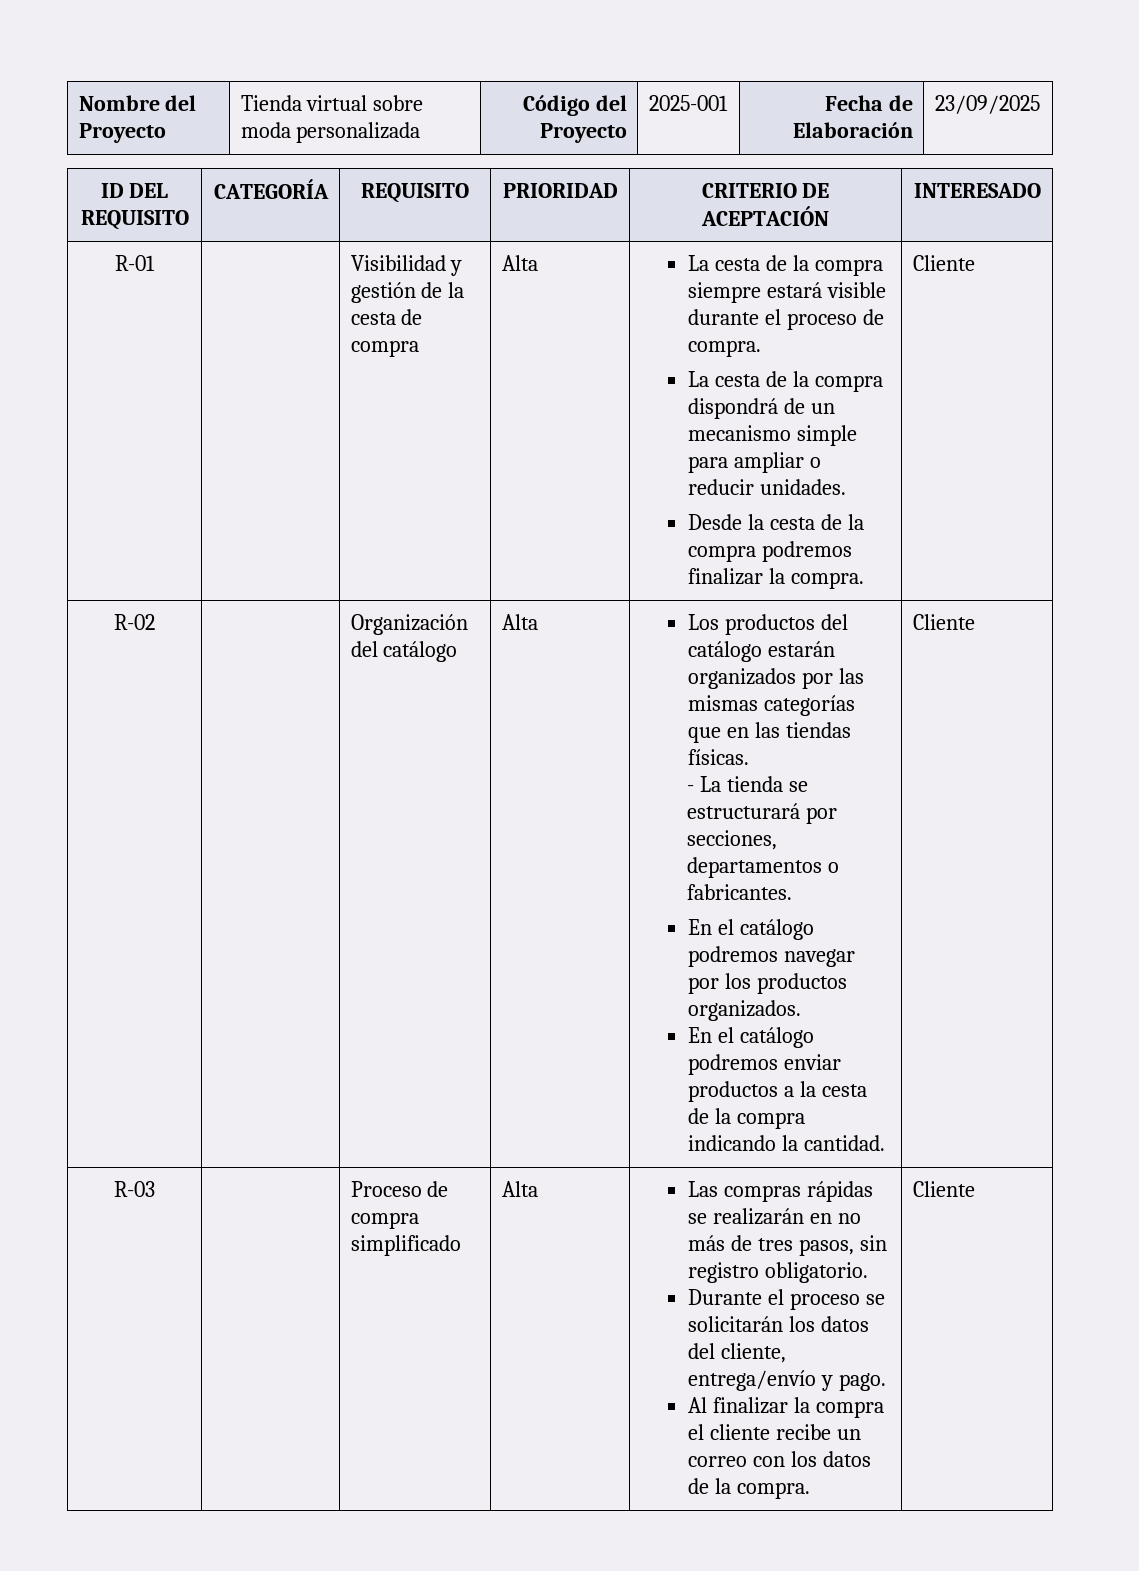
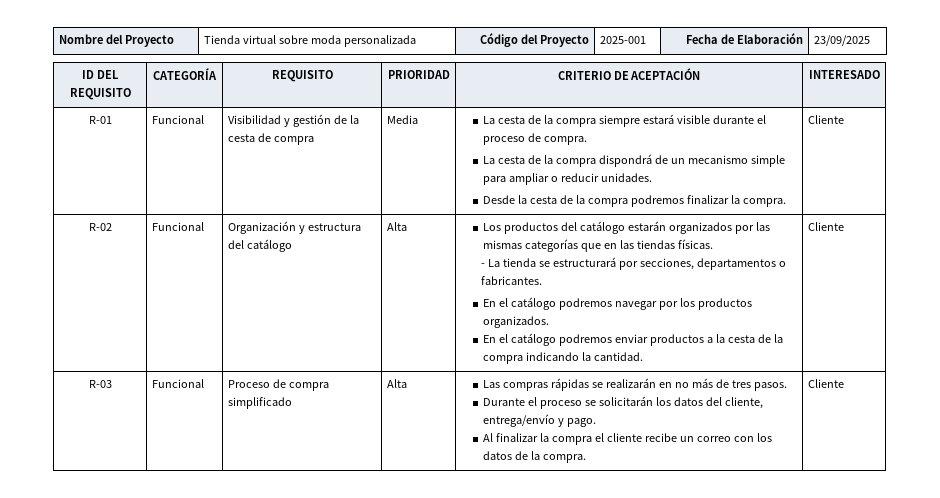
(155, 263) none -> [151,115,204,124] Funcional
[501,255,538,271] Alta -> [386,115,418,124] Media
(155, 622) none -> [151,222,204,231] Funcional
(468, 624) none -> [298,223,361,234] y estructura
(155, 1189) none -> [151,379,204,388] Funcional
[798,1235,887,1256] [687,1262,868,1283] pasos, sin registro obligatorio. -> [753,382,787,391] pasos.

